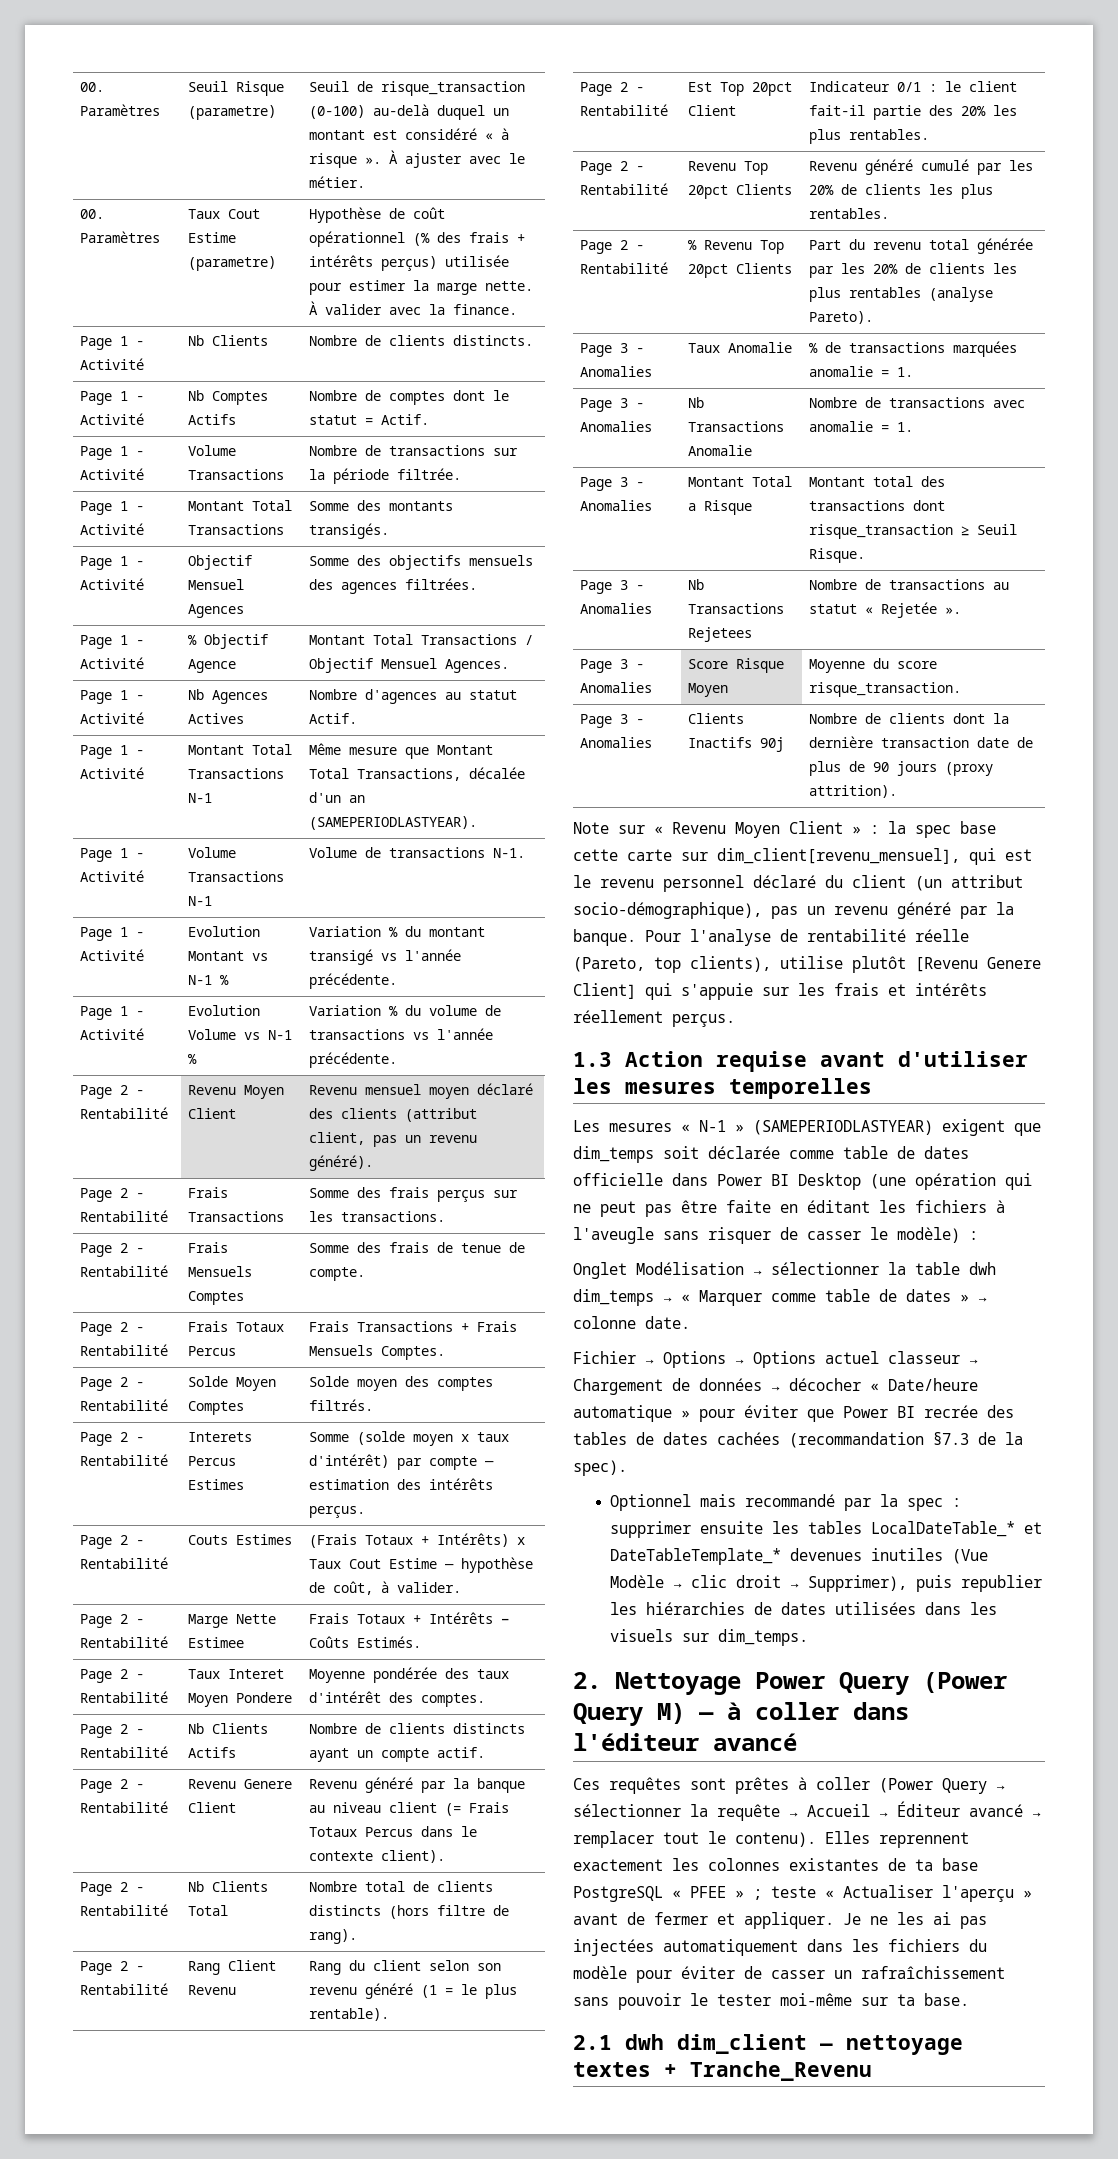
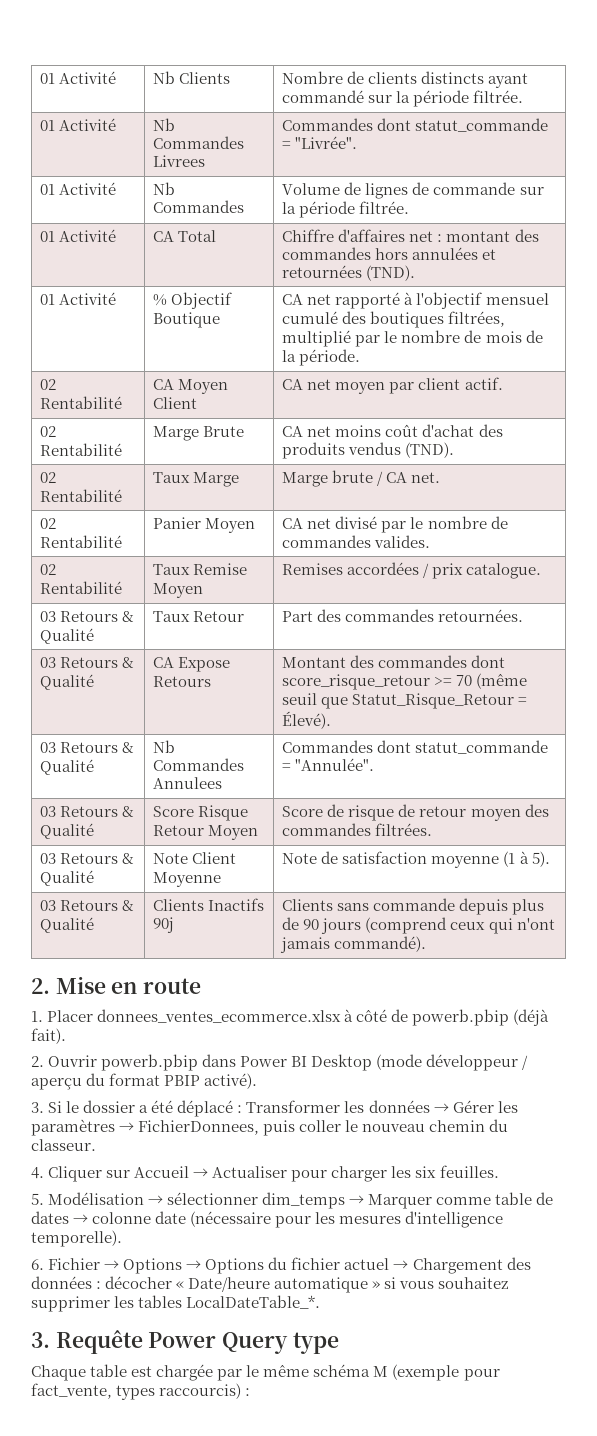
[80,82,105,92] [80,104,161,116] [188,81,285,96] [188,105,277,120] [309,81,526,96] [309,104,510,120] [309,128,510,140] [309,150,526,168] [309,176,366,188] [80,209,105,219] [80,231,161,243] [188,209,261,219] [188,232,237,243] [188,256,277,271] [309,207,446,223] [309,231,526,247] [309,255,510,271] [309,280,534,295] [309,301,518,315] [80,336,145,350] 00. Paramètres | Seuil Risque (parametre) | Seuil de risque_transaction (0-100) au-delà duquel un montant est considéré « à risque ». À ajuster avec le métier. // 00. Paramètres | Taux Cout Estime (parametre) | Hypothèse de coût opérationnel (% des frais + intérêts perçus) utilisée pour estimer la marge nette. À valider avec la finance. // Page 1 - -> [40,73,56,84] 01
[453,335,534,346] [80,391,145,405] [80,413,145,425] [188,390,269,405] [188,414,237,425] [309,390,510,405] [309,414,430,425] [80,446,145,460] [80,468,145,480] [188,445,237,456] [188,469,285,480] [309,445,519,456] [309,468,462,484] [80,501,145,515] [80,523,145,535] [188,500,293,511] [188,524,285,535] [309,500,454,511] [309,523,390,539] [80,556,145,570] [80,578,145,590] [188,555,253,570] [188,579,245,590] [188,604,245,618] [309,555,534,570] [309,578,478,594] [80,635,145,649] [80,657,145,669] [188,634,269,649] [188,659,237,673] [309,634,534,645] [309,658,510,673] [80,690,145,704] [80,712,145,724] [188,689,269,704] [188,713,245,724] [309,689,518,704] [309,713,358,724] [80,745,145,759] [80,767,145,779] [188,744,293,755] [188,768,285,779] [188,793,213,803] [309,743,494,759] [309,767,526,781] [309,792,366,803] [309,816,478,830] [80,848,145,862] [80,870,145,882] [188,847,237,858] [188,871,285,882] [188,896,213,906] [309,847,526,858] [80,927,145,941] [80,949,145,961] [188,926,261,937] [188,951,269,961] [188,975,230,985] [309,926,486,937] [309,949,462,965] [309,973,398,989] [80,1006,145,1020] [80,1028,145,1040] [188,1005,261,1016] [188,1029,293,1040] [188,1054,198,1064] [309,1005,502,1016] [309,1028,494,1040] [309,1052,398,1068] [80,1085,145,1099] [80,1107,169,1119] [188,1085,237,1095] distincts. // Page 1 - Activité | Nb Comptes Actifs | Nombre de comptes dont le statut = Actif. // Page 1 - Activité | Volume Transactions | Nombre de transactions sur la période filtrée. // Page 1 - Activité | Montant Total Transactions | Somme des montants transigés. // Page 1 - Activité | Objectif Mensuel Agences | Somme des objectifs mensuels des agences filtrées. // Page 1 - Activité | % Objectif Agence | Montant Total Transactions / Objectif Mensuel Agences. // Page 1 - Activité | Nb Agences Actives | Nombre d'agences au statut Actif. // Page 1 - Activité | Montant Total Transactions N-1 | Même mesure que Montant Total Transactions, décalée d'un an (SAMEPERIODLASTYEAR). // Page 1 - Activité | Volume Transactions N-1 | Volume de transactions N-1. // Page 1 - Activité | Evolution Montant vs N-1 % | Variation % du montant transigé vs l'année précédente. // Page 1 - Activité | Evolution Volume vs N-1 % | Variation % du volume de transactions vs l'année précédente. // Page 2 - Rentabilité | Revenu -> [421,71,529,88] [282,90,524,107] [40,118,117,131] [153,118,176,131] [153,136,245,149] [153,155,206,167] [282,118,549,132] [282,136,358,149] [40,182,117,195] [153,182,176,195] [153,200,245,213] [282,182,544,199] [282,201,410,218] [40,229,117,242] [153,230,217,242] [282,229,539,242] [282,247,497,260] [282,265,416,281] [40,292,117,305] [153,292,233,309] [153,312,221,328] [282,292,549,309] [282,311,506,328] [282,330,543,347] [282,349,361,366] [40,379,57,390] [40,396,123,409] [153,379,175,390] distincts ayant commandé sur la période filtrée. // 01 Activité | Nb Commandes Livrees | Commandes dont statut_commande = "Livrée". // 01 Activité | Nb Commandes | Volume de lignes de commande sur la période filtrée. // 01 Activité | CA Total | Chiffre d'affaires net : montant des commandes hors annulées et retournées (TND). // 01 Activité | % Objectif Boutique | CA net rapporté à l'objectif mensuel cumulé des boutiques filtrées, multiplié par le nombre de mois de la période. // 02 Rentabilité | CA
[309,1083,534,1099] [309,1108,478,1122] [309,1132,478,1147] [309,1155,374,1171] [80,1188,145,1202] [80,1210,169,1222] [188,1187,229,1198] [188,1211,285,1222] [309,1187,519,1202] [309,1211,446,1222] [80,1243,145,1257] [80,1265,169,1277] [188,1242,229,1253] [188,1266,253,1277] [188,1291,245,1305] [309,1242,526,1253] [309,1267,366,1281] [80,1322,145,1336] [80,1344,169,1356] [188,1321,285,1332] [188,1346,237,1356] [309,1321,518,1332] [309,1345,446,1360] [80,1377,145,1391] [80,1399,169,1411] [188,1376,277,1391] [188,1401,245,1415] [309,1376,494,1391] [309,1399,374,1411] [80,1432,145,1446] [80,1454,169,1466] [188,1432,253,1442] [188,1456,237,1466] [188,1479,245,1490] [309,1431,510,1446] [309,1454,495,1470] [309,1478,494,1490] [309,1506,366,1518] [80,1535,145,1549] [80,1557,169,1569] [188,1534,293,1545] [309,1533,526,1548] [309,1557,534,1573] [309,1581,462,1595] [80,1614,145,1628] [80,1636,169,1648] [188,1614,277,1628] [188,1637,245,1648] [309,1612,510,1624] [309,1636,422,1648] [80,1669,145,1683] [80,1691,169,1703] [188,1669,285,1679] [188,1692,293,1707] [309,1667,510,1683] [309,1691,486,1707] [80,1724,145,1738] [80,1746,169,1758] [188,1723,269,1734] [188,1747,237,1758] [309,1723,526,1734] [309,1747,486,1762] [80,1779,145,1793] [80,1801,169,1813] [188,1779,293,1789] [188,1802,237,1813] [309,1777,526,1793] [309,1802,510,1816] [309,1826,478,1837] [309,1850,446,1863] [80,1882,145,1896] [80,1904,169,1916] [188,1881,269,1892] [188,1905,229,1916] [309,1881,494,1892] [309,1905,510,1919] [309,1929,358,1944] [80,1961,145,1975] [80,1983,169,1995] [188,1960,277,1975] [188,1985,237,1995] [309,1960,502,1975] [309,1983,518,1999] [309,2008,390,2021] [580,82,645,96] [580,104,669,116] [688,82,793,96] [688,105,737,116] [809,81,1018,92] [809,105,1018,120] [809,129,930,144] [580,161,645,175] [580,183,669,195] [688,161,769,175] [688,184,793,199] [809,159,1034,175] [809,184,994,199] [809,208,890,219] [580,240,645,254] [580,262,669,274] [688,240,785,254] [688,263,793,278] [809,238,1034,254] [809,263,1018,278] [809,287,994,302] [809,311,874,324] [580,343,645,357] [580,366,653,377] [688,342,793,353] [809,341,1018,357] [809,366,914,377] [580,398,645,412] [580,421,653,432] [688,397,705,408] [688,421,785,432] [688,445,753,456] [809,397,1026,408] [809,421,914,432] [580,477,645,491] [580,500,653,511] [688,476,793,487] [688,500,753,515] [809,476,946,487] [809,500,946,511] [809,524,1018,539] [809,548,866,563] [580,580,645,594] [580,603,653,614] [688,579,705,590] [688,603,785,614] [688,627,753,642] [809,579,1010,590] [809,602,962,618] [580,659,645,673] [580,682,653,693] Revenu mensuel moyen déclaré des clients (attribut client, pas un revenu généré). // Page 2 - Rentabilité | Frais Transactions | Somme des frais perçus sur les transactions. // Page 2 - Rentabilité | Frais Mensuels Comptes | Somme des frais de tenue de compte. // Page 2 - Rentabilité | Frais Totaux Percus | Frais Transactions + Frais Mensuels Comptes. // Page 2 - Rentabilité | Solde Moyen Comptes | Solde moyen des comptes filtrés. // Page 2 - Rentabilité | Interets Percus Estimes | Somme (solde moyen x taux d'intérêt) par compte — estimation des intérêts perçus. // Page 2 - Rentabilité | Couts Estimes | (Frais Totaux + Intérêts) x Taux Cout Estime — hypothèse de coût, à valider. // Page 2 - Rentabilité | Marge Nette Estimee | Frais Totaux + Intérêts − Coûts Estimés. // Page 2 - Rentabilité | Taux Interet Moyen Pondere | Moyenne pondérée des taux d'intérêt des comptes. // Page 2 - Rentabilité | Nb Clients Actifs | Nombre de clients distincts ayant un compte actif. // Page 2 - Rentabilité | Revenu Genere Client | Revenu généré par la banque au niveau client (= Frais Totaux Percus dans le contexte client). // Page 2 - Rentabilité | Nb Clients Total | Nombre total de clients distincts (hors filtre de rang). // Page 2 - Rentabilité | Rang Client Revenu | Rang du client selon son revenu généré (1 = le plus rentable). // Page 2 - Rentabilité | Est Top 20pct Client | Indicateur 0/1 : le client fait-il partie des 20% les plus rentables. // Page 2 - Rentabilité | Revenu Top 20pct Clients | Revenu généré cumulé par les 20% de clients les plus rentables. // Page 2 - Rentabilité | % Revenu Top 20pct Clients | Part du revenu total générée par les 20% de clients les plus rentables (analyse Pareto). // Page 3 - Anomalies | Taux Anomalie | % de transactions marquées anomalie = 1. // Page 3 - Anomalies | Nb Transactions Anomalie | Nombre de transactions avec anomalie = 1. // Page 3 - Anomalies | Montant Total a Risque | Montant total des transactions dont risque_transaction ≥ Seuil Risque. // Page 3 - Anomalies | Nb Transactions Rejetees | Nombre de transactions au statut « Rejetée ». // Page 3 - Anomalies -> [282,377,503,394] [40,426,57,437] [40,443,123,456] [153,426,245,441] [282,424,503,437] [282,442,455,459] [40,472,57,483] [40,489,123,502] [153,472,240,487] [282,470,441,487] [40,518,57,529] [40,535,123,548] [153,517,256,533] [282,516,508,533] [282,535,431,548] [40,564,57,575] [40,581,123,594] [153,563,248,575] [153,583,204,598] [282,562,542,579] [40,611,135,622] [40,628,95,644] [153,611,245,622] [282,609,524,622] [40,657,135,668] [40,674,95,690] [153,657,231,672] [153,676,212,687] [282,655,506,668] [282,673,528,690] [282,693,528,709] [282,711,332,729] [40,742,135,753] [40,759,95,775] [153,740,176,753] [153,758,245,771] [153,777,223,789] [282,740,549,754] [282,758,375,771] [40,806,135,817] [40,823,95,839] CA net moyen par client actif. // 02 Rentabilité | Marge Brute | CA net moins coût d'achat des produits vendus (TND). // 02 Rentabilité | Taux Marge | Marge brute / CA net. // 02 Rentabilité | Panier Moyen | CA net divisé par le nombre de commandes valides. // 02 Rentabilité | Taux Remise Moyen | Remises accordées / prix catalogue. // 03 Retours & Qualité | Taux Retour | Part des commandes retournées. // 03 Retours & Qualité | CA Expose Retours | Montant des commandes dont score_risque_retour >= 70 (même seuil que Statut_Risque_Retour = Élevé). // 03 Retours & Qualité | Nb Commandes Annulees | Commandes dont statut_commande = "Annulée". // 03 Retours & Qualité
[688,683,729,697] [809,658,938,673] [809,682,962,697] [580,714,645,728] [580,737,653,748] [688,713,745,724] [688,737,785,752] [809,713,1010,724] [809,736,1034,748] [809,761,994,776] [809,785,898,798] [573,821,996,838] [573,848,1032,865] [573,875,1023,892] [573,902,1014,919] [573,929,969,946] [573,956,1041,973] [573,983,987,1000] [573,1010,735,1027] [573,1051,1028,1072] [573,1078,872,1099] [573,1119,1041,1136] [573,1146,969,1163] [573,1173,1032,1190] [573,1200,1005,1217] [573,1227,978,1244] [573,1262,996,1279] Moyen | Moyenne du score risque_transaction. // Page 3 - Anomalies | Clients Inactifs 90j | Nombre de clients dont la dernière transaction date de plus de 90 jours (proxy attrition). // Note sur « Revenu Moyen Client » : la spec base cette carte sur dim_client[revenu_mensuel], qui est le revenu personnel déclaré du client (un attribut socio-démographique), pas un revenu généré par la banque. Pour l'analyse de rentabilité réelle (Pareto, top clients), utilise plutôt [Revenu Genere Client] qui s'appuie sur les frais et intérêts réellement perçus. // 1.3 Action requise avant d'utiliser les mesures temporelles // Les mesures « N-1 » (SAMEPERIODLASTYEAR) exigent que dim_temps soit déclarée comme table de dates officielle dans Power BI Desktop (une opération qui ne peut pas être faite en éditant les fichiers à l'aveugle sans risquer de casser le modèle) : // Onglet Modélisation → sélectionner la table dwh -> [153,825,259,840] [282,804,549,821] [282,823,433,836] [40,853,135,864] [40,870,95,886] [153,852,237,864] [153,872,222,887] [282,851,550,868] [40,900,135,911] [40,917,95,933] [153,898,265,911] [153,917,175,933] [282,898,545,915] [282,917,555,934] [280,936,427,953] [31,976,202,994] [31,1009,550,1026] [31,1028,66,1044] [31,1054,529,1071] [31,1073,258,1090] [31,1100,518,1117] [31,1119,509,1136] [31,1139,96,1151] [31,1165,499,1182] [31,1192,259,1205] Retour Moyen | Score de risque de retour moyen des commandes filtrées. // 03 Retours & Qualité | Note Client Moyenne | Note de satisfaction moyenne (1 à 5). // 03 Retours & Qualité | Clients Inactifs 90j | Clients sans commande depuis plus de 90 jours (comprend ceux qui n'ont jamais commandé). // 2. Mise en route // 1. Placer donnees_ventes_ecommerce.xlsx à côté de powerb.pbip (déjà fait). // 2. Ouvrir powerb.pbip dans Power BI Desktop (mode développeur / aperçu du format PBIP activé). // 3. Si le dossier a été déplacé : Transformer les données → Gérer les paramètres → FichierDonnees, puis coller le nouveau chemin du classeur. // 4. Cliquer sur Accueil → Actualiser pour charger les six feuilles. // 5. Modélisation → sélectionner
[681,1294,690,1302] « -> (365, 1200) none
[960,1294,969,1302] » -> (69, 1217) none
[645,1316,690,1329] date. // -> [155,1211,504,1228] [31,1230,122,1247] [31,1259,44,1270] date (nécessaire pour les mesures d'intelligence temporelle). // 6.
[825,1351,978,1364] [573,1378,780,1395] actuel classeur → Chargement de données → -> [268,1257,531,1274] [31,1276,102,1289] du fichier actuel → Chargement des données :
[699,1405,1014,1422] [573,1432,1023,1448] [573,1460,627,1476] [610,1494,962,1511] [610,1521,1043,1538] [610,1548,989,1565] [610,1575,1043,1592] [610,1602,998,1615] [610,1629,809,1646] [573,1672,1007,1695] [573,1702,909,1726] [573,1733,797,1751] [573,1777,1005,1794] [573,1801,1041,1821] [573,1831,969,1848] [573,1858,978,1871] [573,1885,1032,1902] [573,1912,987,1929] [573,1939,987,1956] [573,1966,1005,1983] [573,1993,969,2010] [573,2034,963,2055] [573,2061,872,2081] pour éviter que Power BI recrée des tables de dates cachées (recommandation §7.3 de la spec). // Optionnel mais recommandé par la spec : supprimer ensuite les tables LocalDateTable_* et DateTableTemplate_* devenues inutiles (Vue Modèle → clic droit → Supprimer), puis republier les hiérarchies de dates utilisées dans les visuels sur dim_temps. // 2. Nettoyage Power Query (Power Query M) — à coller dans l'éditeur avancé // Ces requêtes sont prêtes à coller (Power Query → sélectionner la requête → Accueil → Éditeur avancé → remplacer tout le contenu). Elles reprennent exactement les colonnes existantes de ta base PostgreSQL « PFEE » ; teste « Actualiser l'aperçu » avant de fermer et appliquer. Je ne les ai pas injectées automatiquement dans les fichiers du modèle pour éviter de casser un rafraîchissement sans pouvoir le tester moi-même sur ta base. // 2.1 dwh dim_client — nettoyage textes + Tranche_Revenu -> [384,1277,509,1289] [31,1295,321,1312] [31,1330,339,1354] [31,1364,500,1381] [31,1383,251,1400] si vous souhaitez supprimer les tables LocalDateTable_*. // 3. Requête Power Query type // Chaque table est chargée par le même schéma M (exemple pour fact_vente, types raccourcis) :

